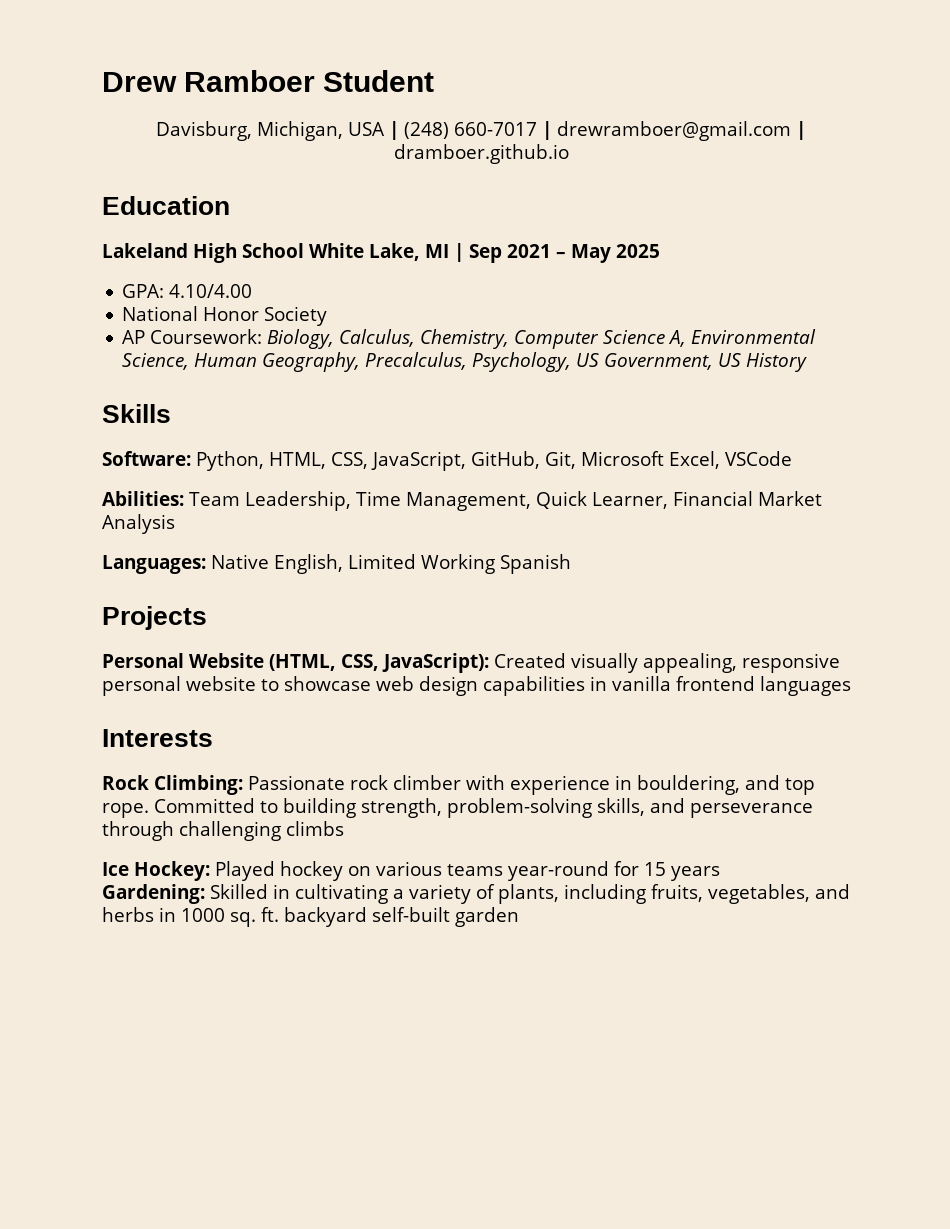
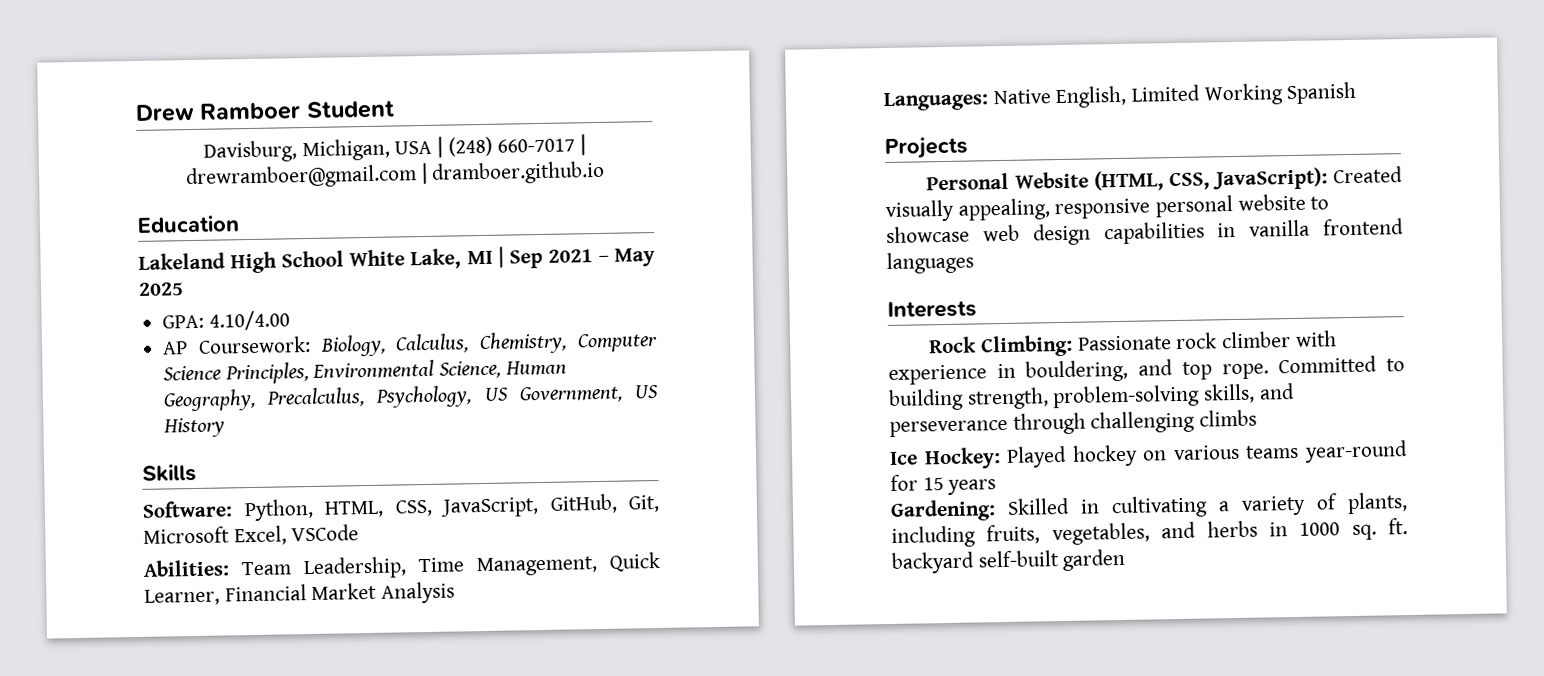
[122,306,328,326] // National Honor Society -> (290, 320) none
[668,330,687,347] A, -> [224,362,309,385] Principles,

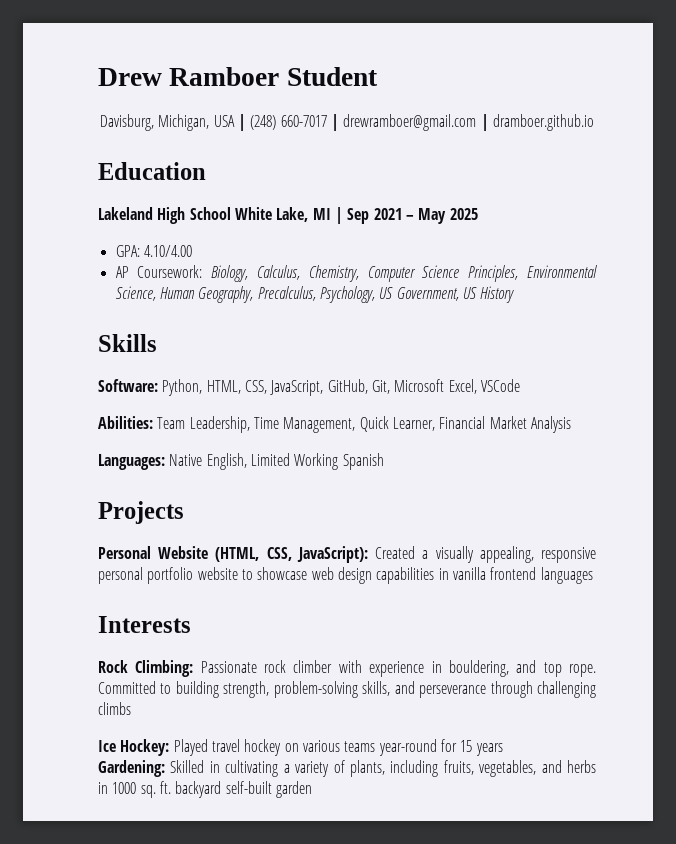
(1403, 175) none -> [422,550,429,559] a
(1234, 206) none -> [147,567,194,584] portfolio
(1068, 456) none -> [211,739,240,752] travel

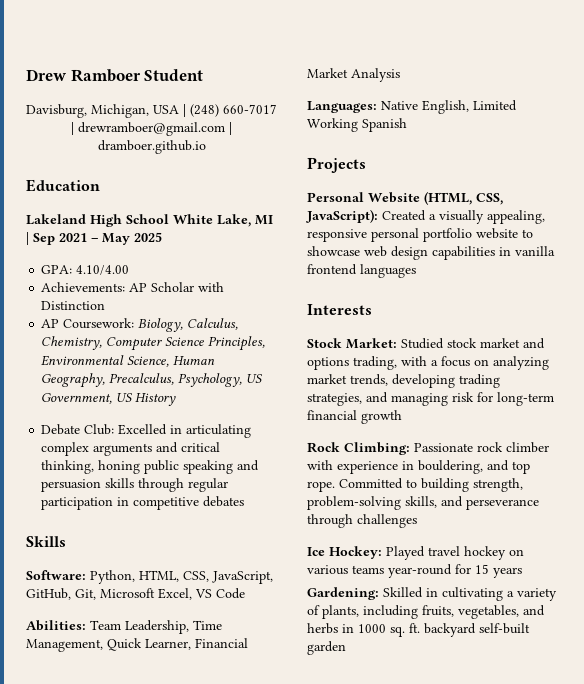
(192, 251) none -> [41,282,225,292] [41,301,106,310] // Achievements: AP Scholar with Distinction
(515, 294) none -> [41,424,252,438] [41,442,221,456] [41,460,260,474] [41,478,229,492] [41,496,245,510] // Debate Club: Excelled in articulating complex arguments and critical thinking, honing public speaking and persuasion skills through regular participation in competitive debates
[480,379,520,392] VSCode -> [195,588,245,599] VS Code
(191, 624) none -> [307,338,545,349] [307,356,549,370] [307,374,500,388] [307,392,554,406] [307,410,402,424] // Stock Market: Studied stock market and options trading, with a focus on analyzing market trends, developing trading strategies, and managing risk for long-term financial growth
[537,681,596,698] [98,702,131,715] challenging climbs -> [357,514,417,528] challenges

